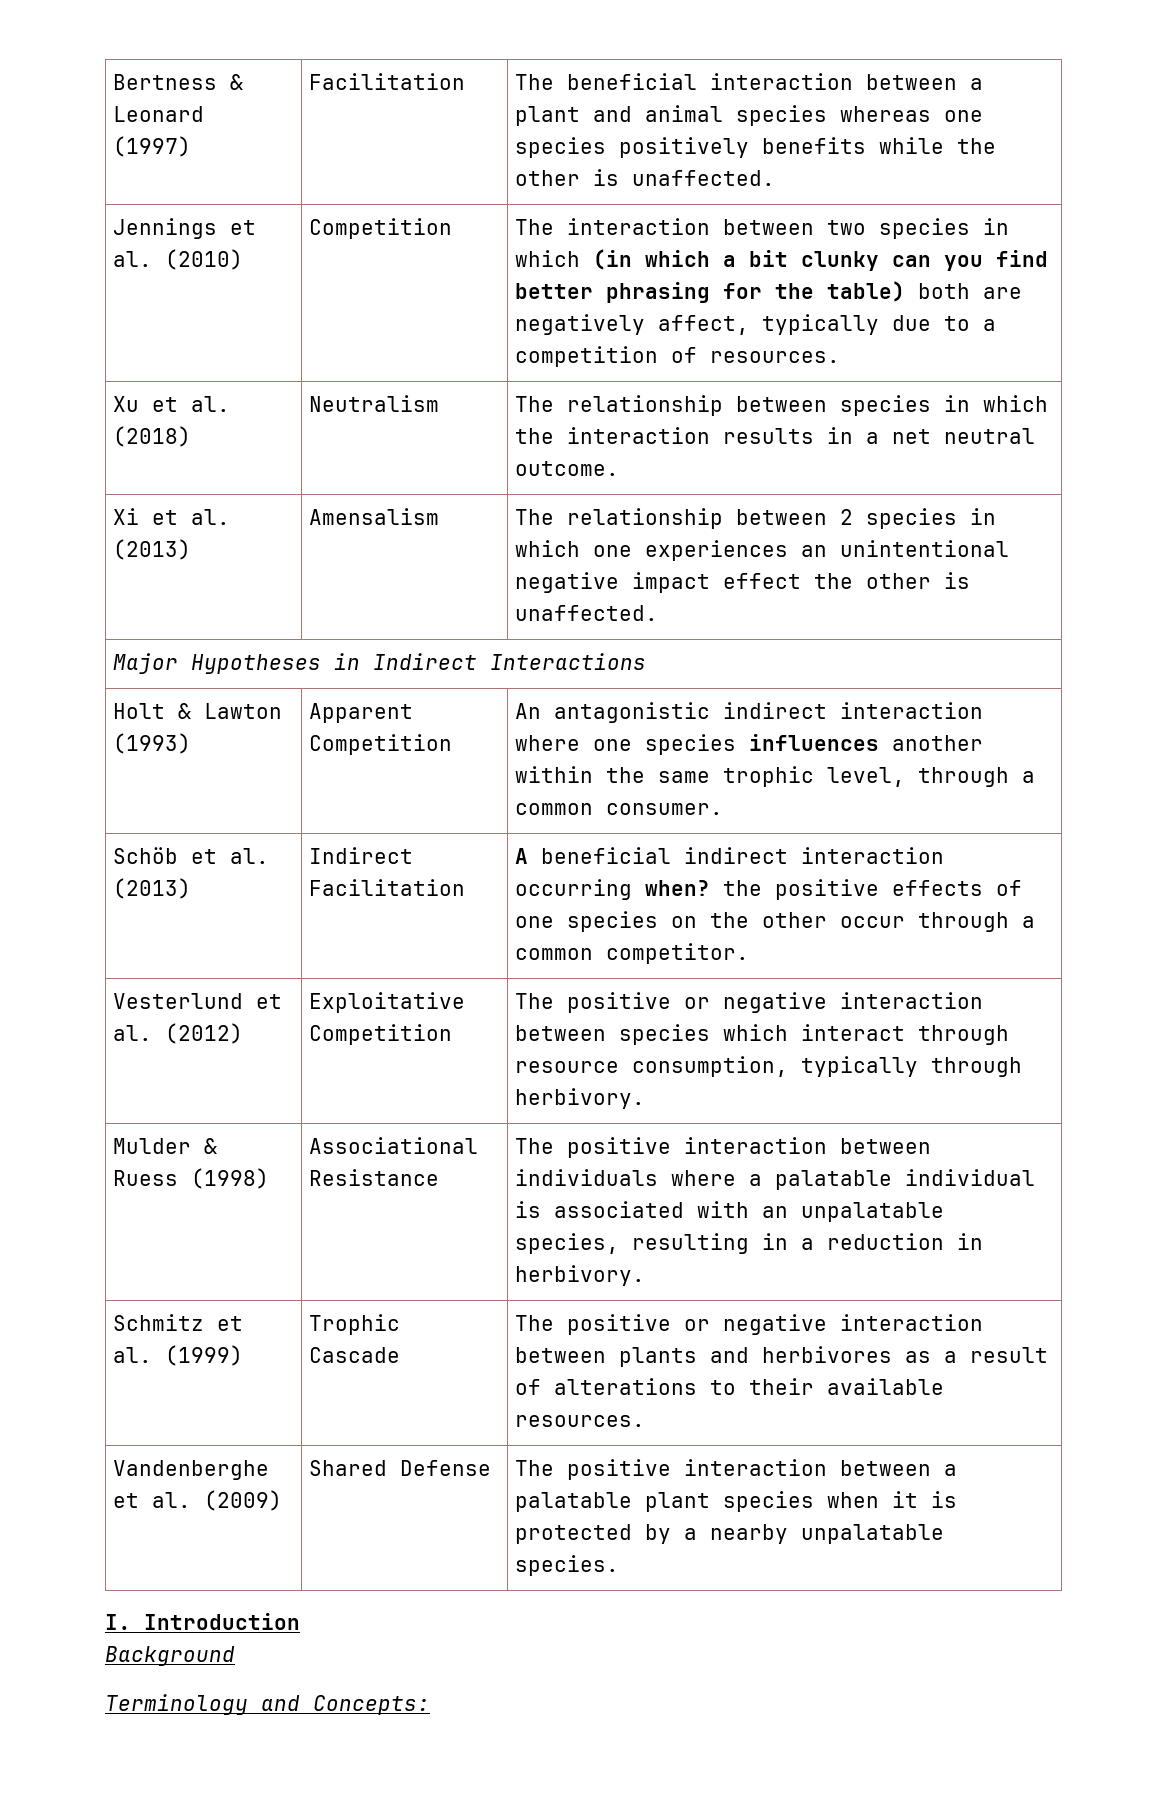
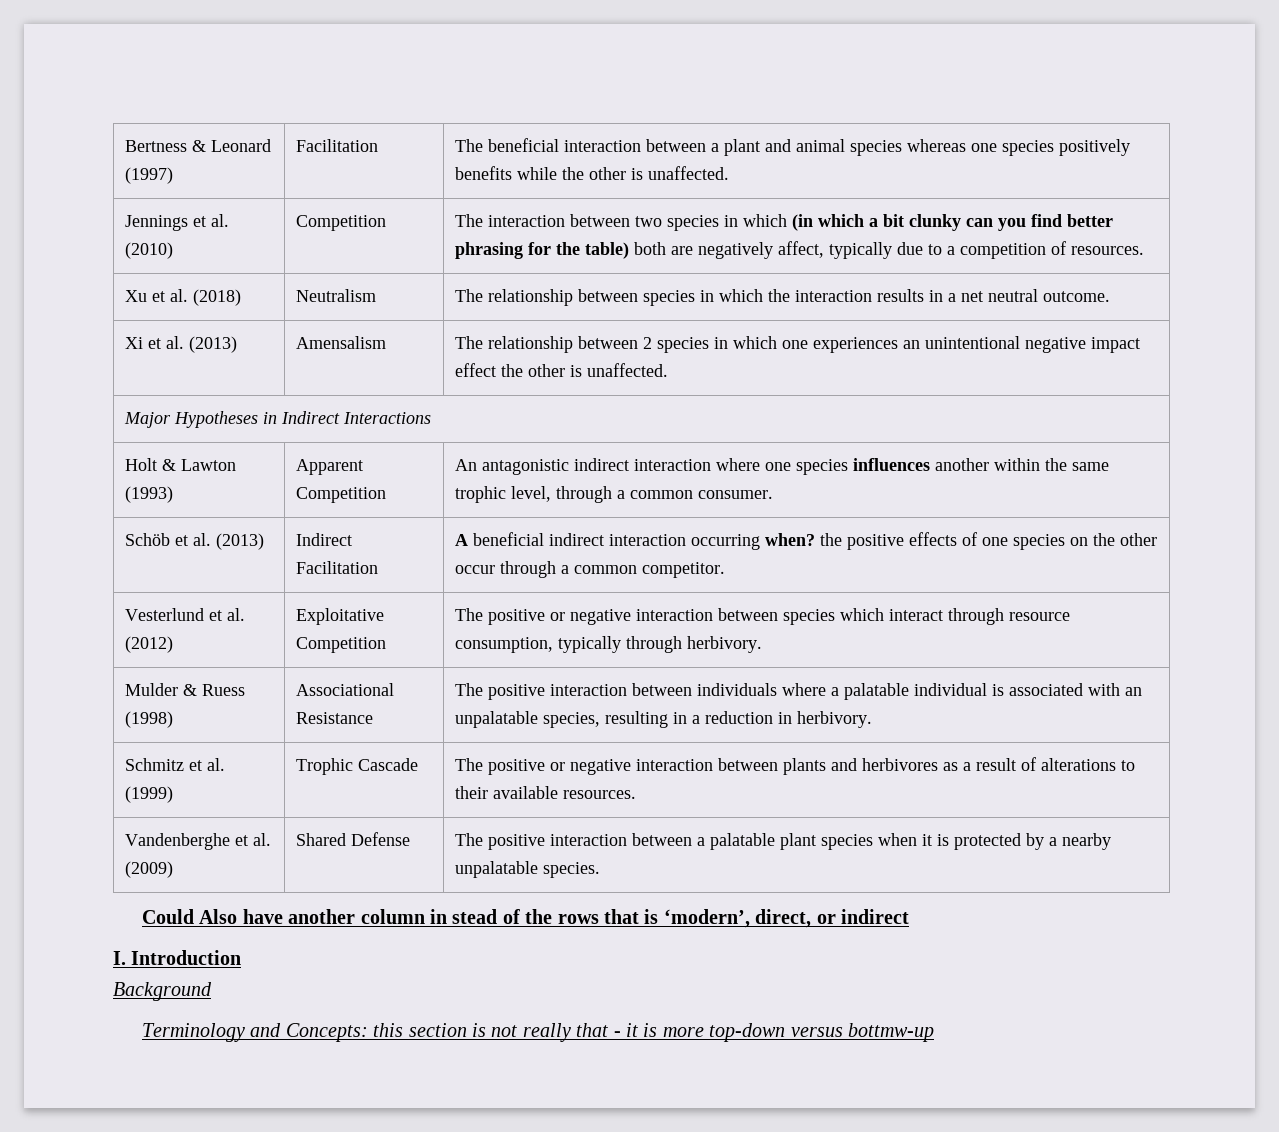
(620, 1565) none -> [142,909,910,928] // Could Also have another column in stead of the rows that is ‘modern’, direct, or indirect
(430, 1705) none -> [373,1023,935,1042] this section is not really that - it is more top-down versus bottmw-up

